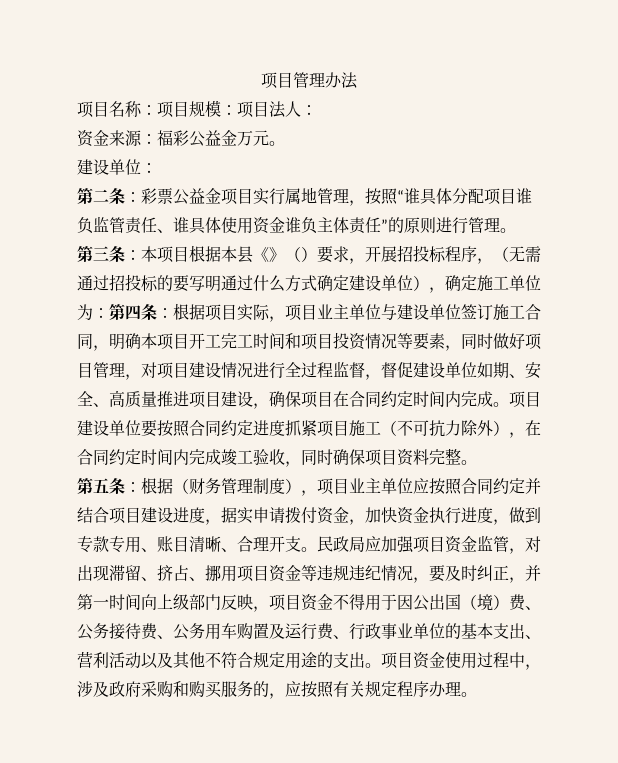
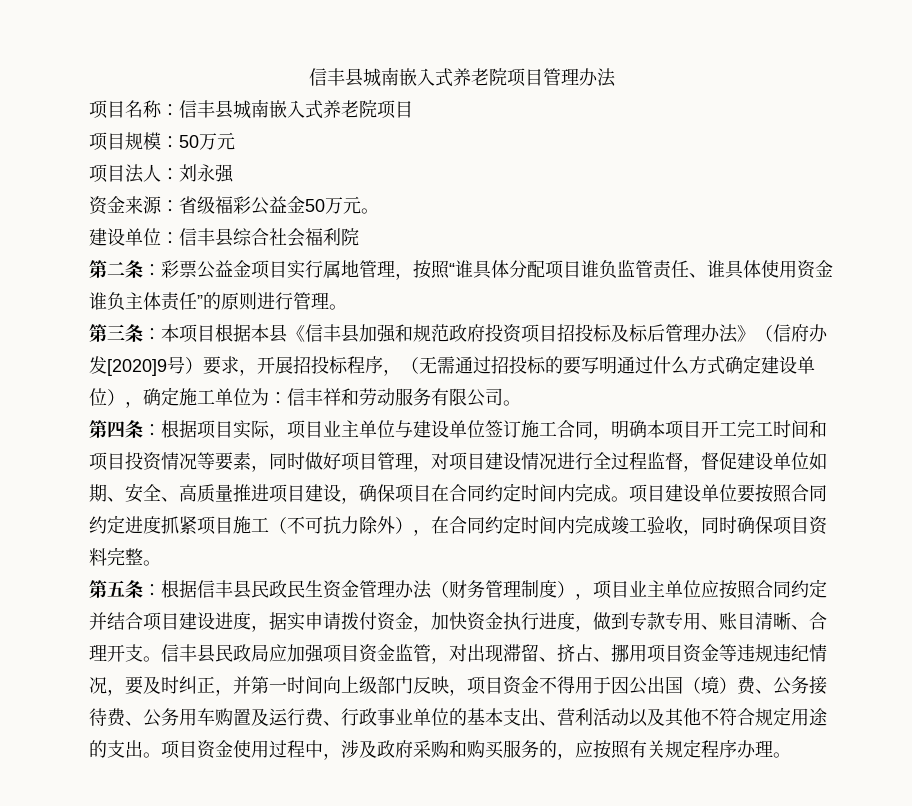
(261, 80) none -> [309,67,507,87] 信丰县城南嵌入式养老院
(157, 110) none -> [179,99,413,119] 信丰县城南嵌入式养老院项目 //
(237, 110) none -> [179,132,235,150] 50万元 //
(317, 110) none -> [179,164,234,183] 刘永强
(157, 139) none -> [179,196,215,214] 省级
(237, 138) none -> [305,199,325,212] 50
(157, 168) none -> [179,228,359,247] 信丰县综合社会福利院
[269,247,301,262] 》（ -> [305,324,828,343] [89,356,185,376] 信丰县加强和规范政府投资项目招投标及标后管理办法》（信府办发[2020]9号
(109, 313) none -> [287,388,521,407] 信丰祥和劳动服务有限公司。 //
(173, 486) none -> [197,580,432,599] 信丰县民政民生资金管理办法
(317, 549) none -> [161,644,215,663] 信丰县

